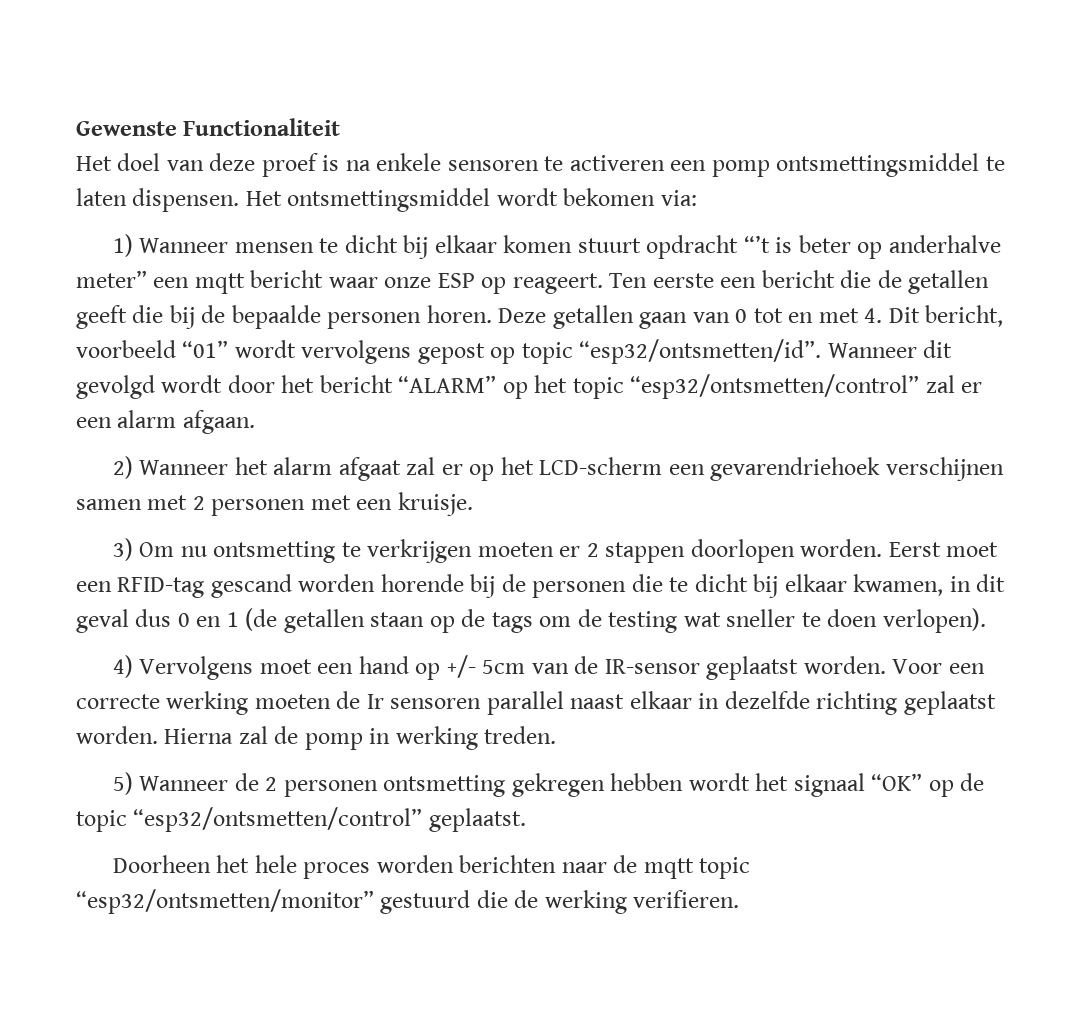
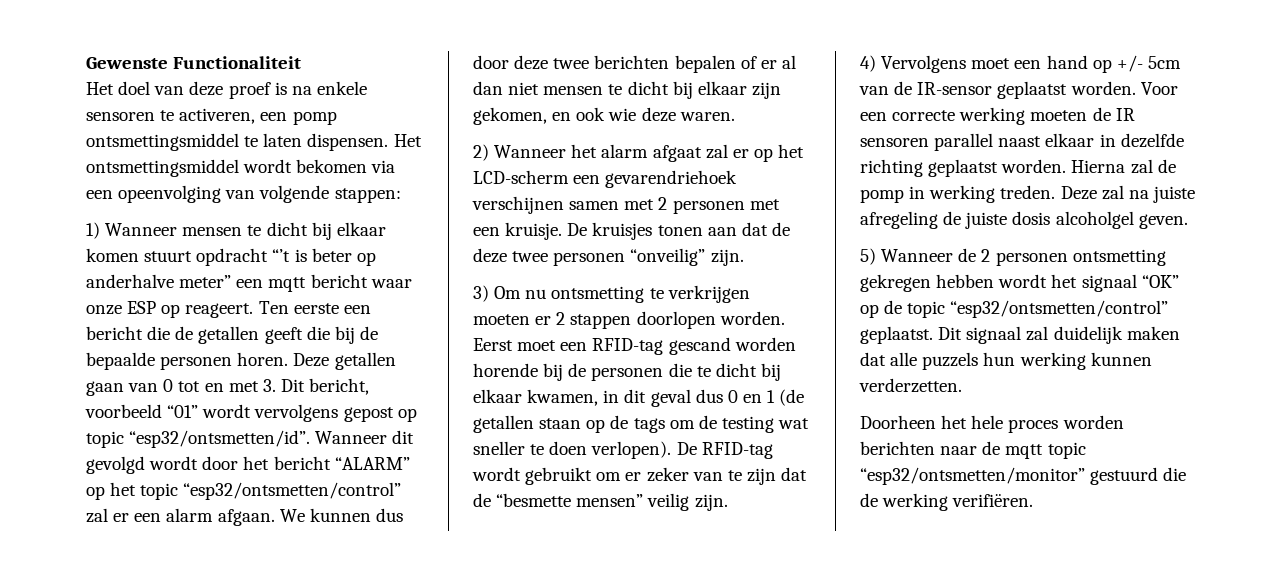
[569,155,665,171] activeren -> [179,108,256,124] activeren,
[660,190,697,206] via: -> [371,160,396,173] [86,185,401,203] via een opeenvolging van volgende stappen:
[864,308,883,323] 4. -> [262,379,276,392] 3.
(255, 422) none -> [279,508,403,522] [473,55,796,73] [473,81,781,99] [473,107,735,125] We kunnen dus door deze twee berichten bepalen of er al dan niet mensen te dicht bij elkaar zijn gekomen, en ook wie deze waren.
(473, 504) none -> [567,222,790,240] [473,248,744,266] De kruisjes tonen aan dat de deze twee personen “onveilig” zijn.
(986, 620) none -> [676,442,773,459] [472,467,808,485] [473,493,728,511] De RFID-tag wordt gebruikt om er zeker van te zijn dat de “besmette mensen” veilig zijn.
[366,694,384,709] Ir -> [1115,108,1135,121] IR
(557, 735) none -> [1060,185,1195,203] [860,211,1188,229] Deze zal na juiste afregeling de juiste dosis alcoholgel geven.
(526, 820) none -> [938,326,1180,344] [860,352,1152,370] [859,378,962,393] Dit signaal zal duidelijk maken dat alle puzzels hun werking kunnen verderzetten.
[633,890,740,908] verifieren. -> [952,494,1034,507] verifiëren.

